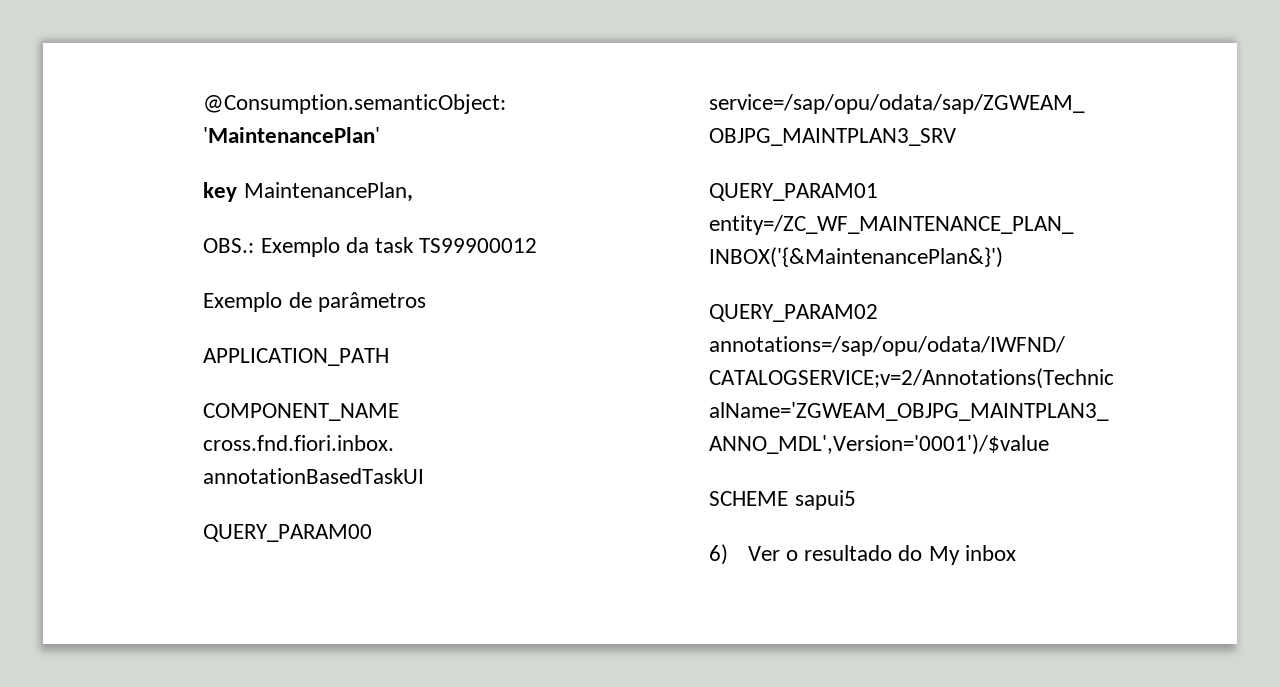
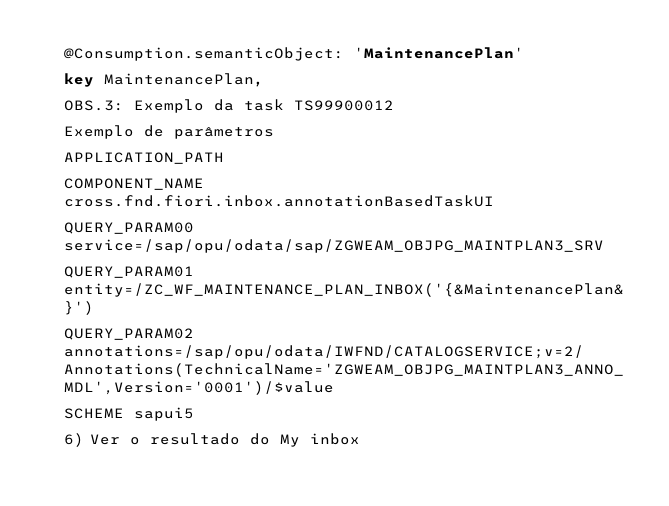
[203,238,255,253] OBS.: -> [63,100,124,111] OBS.3:

